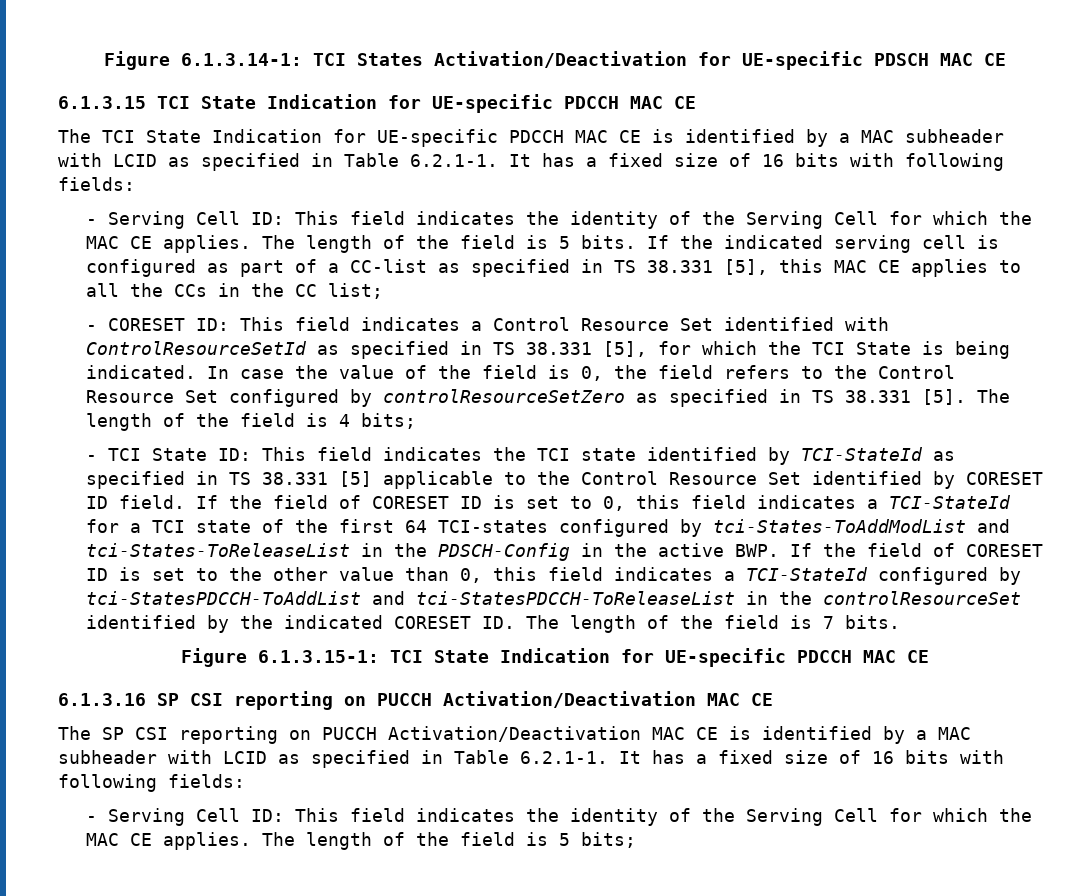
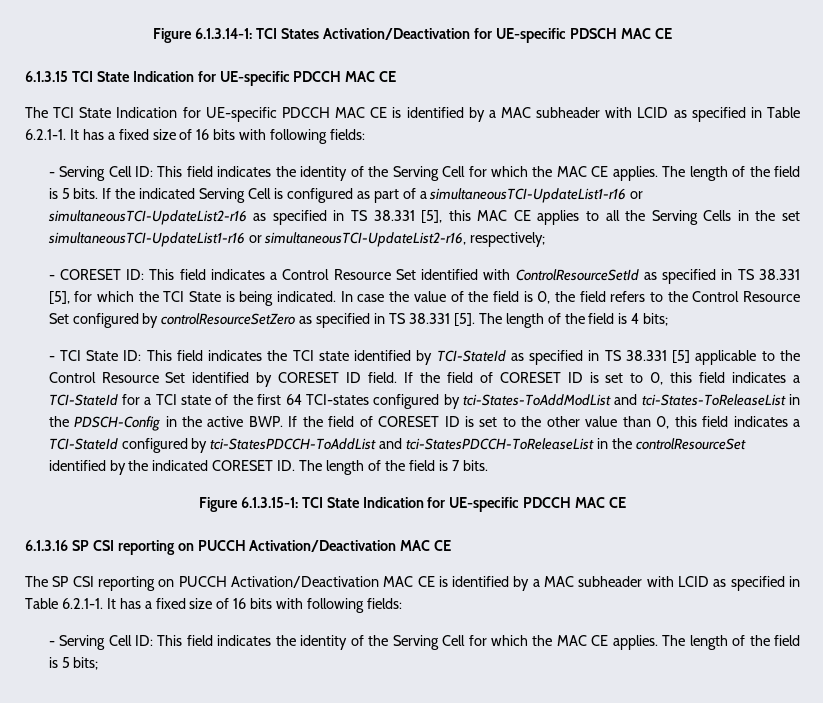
[834,235,967,253] serving cell -> [199,188,272,203] Serving Cell
[350,259,428,273] CC-list -> [429,188,644,203] [47,210,247,225] simultaneousTCI-UpdateList1-r16 or simultaneousTCI-UpdateList2-r16
[174,283,384,299] CCs in the CC list; -> [651,210,800,225] [47,232,546,247] Serving Cells in the set simultaneousTCI-UpdateList1-r16 or simultaneousTCI-UpdateList2-r16, respectively;

